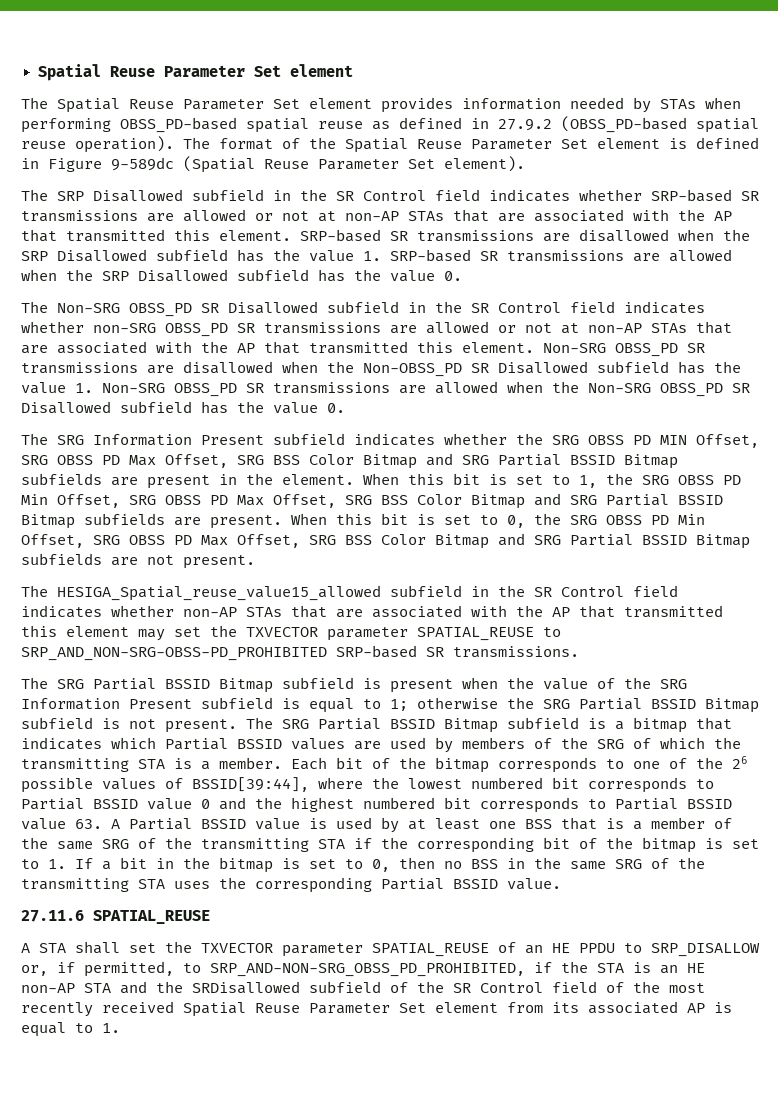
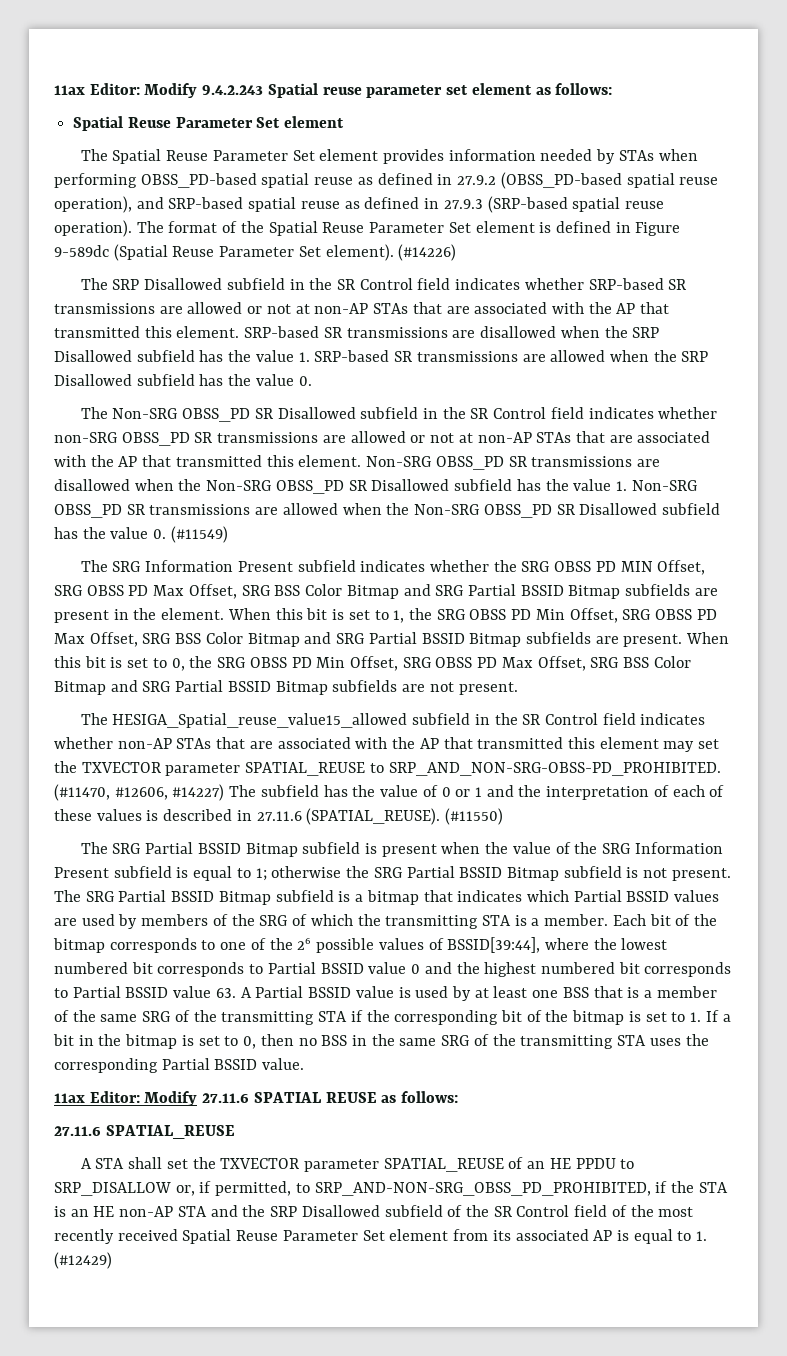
(37, 72) none -> [54,83,613,98] 11ax Editor: Modify 9.4.2.243 Spatial reuse parameter set element as follows: //
(66, 145) none -> [54,196,664,213] operation), and SRP-based spatial reuse as defined in 27.9.3 (SRP-based spatial reuse
(525, 164) none -> [398,244,457,261] (#14226)
[363,363,462,377] Non-OBSS_PD -> [206,480,344,494] Non-SRG OBSS_PD
(345, 408) none -> [170,526,228,543] (#11549)
[21,645,579,661] SRP_AND_NON-SRG-OBSS-PD_PROHIBITED SRP-based SR transmissions. -> [388,762,721,776] [54,784,725,801] [54,808,504,825] SRP_AND_NON-SRG-OBSS-PD_PROHIBITED. (#11470, #12606, #14227) The subfield has the value of 0 or 1 and the interpretation of each of these values is described in 27.11.6 (SPATIAL_REUSE). (#11550)
(561, 884) none -> [54,1091,459,1106] // 11ax Editor: Modify 27.11.6 SPATIAL REUSE as follows:
[192,981,300,994] SRDisallowed -> [270,1205,380,1217] SRP Disallowed
(120, 1028) none -> [54,1252,112,1269] (#12429)

